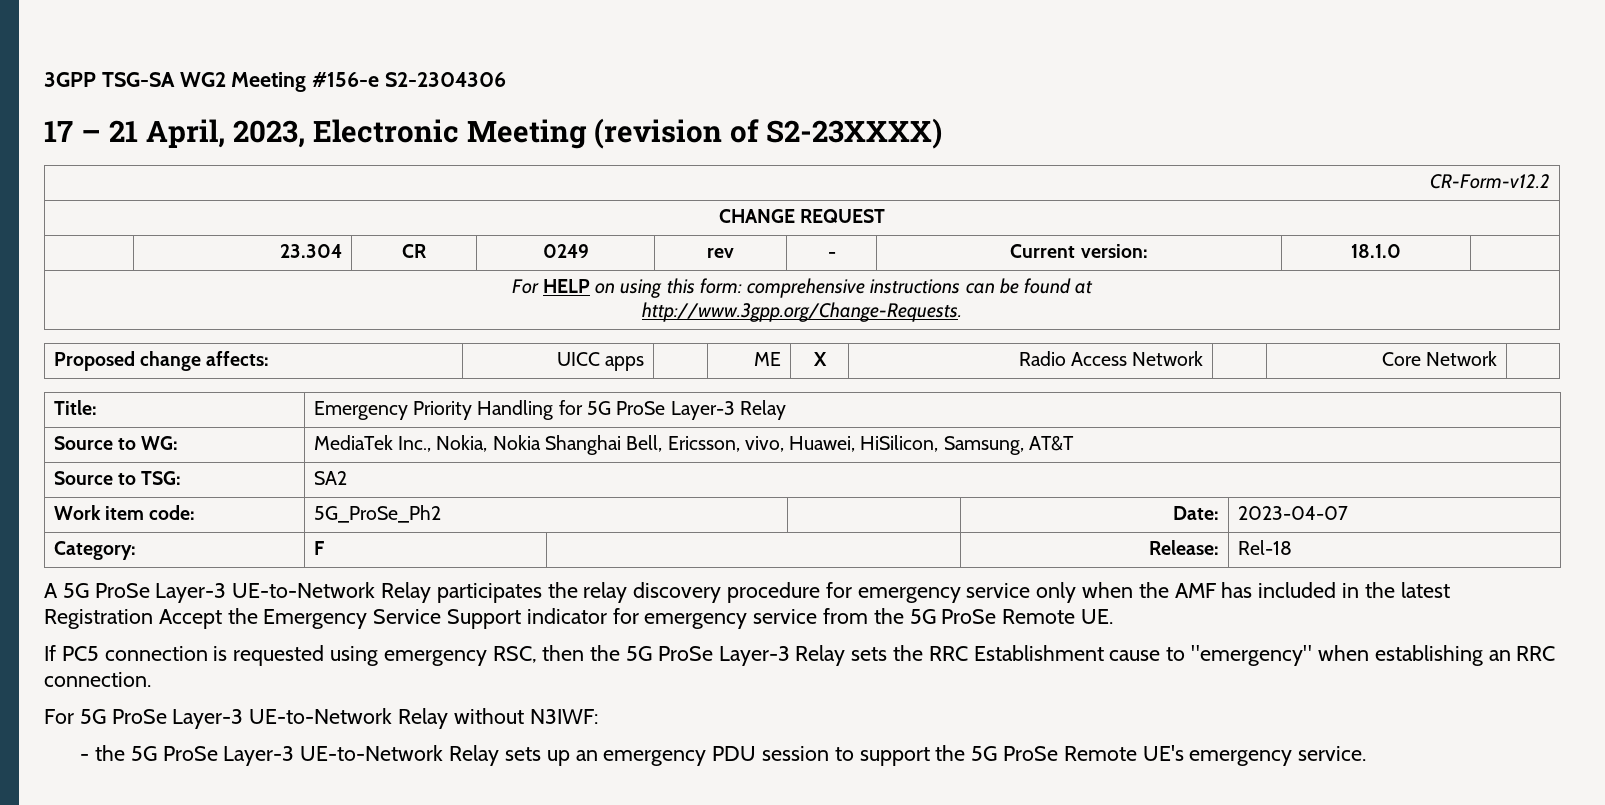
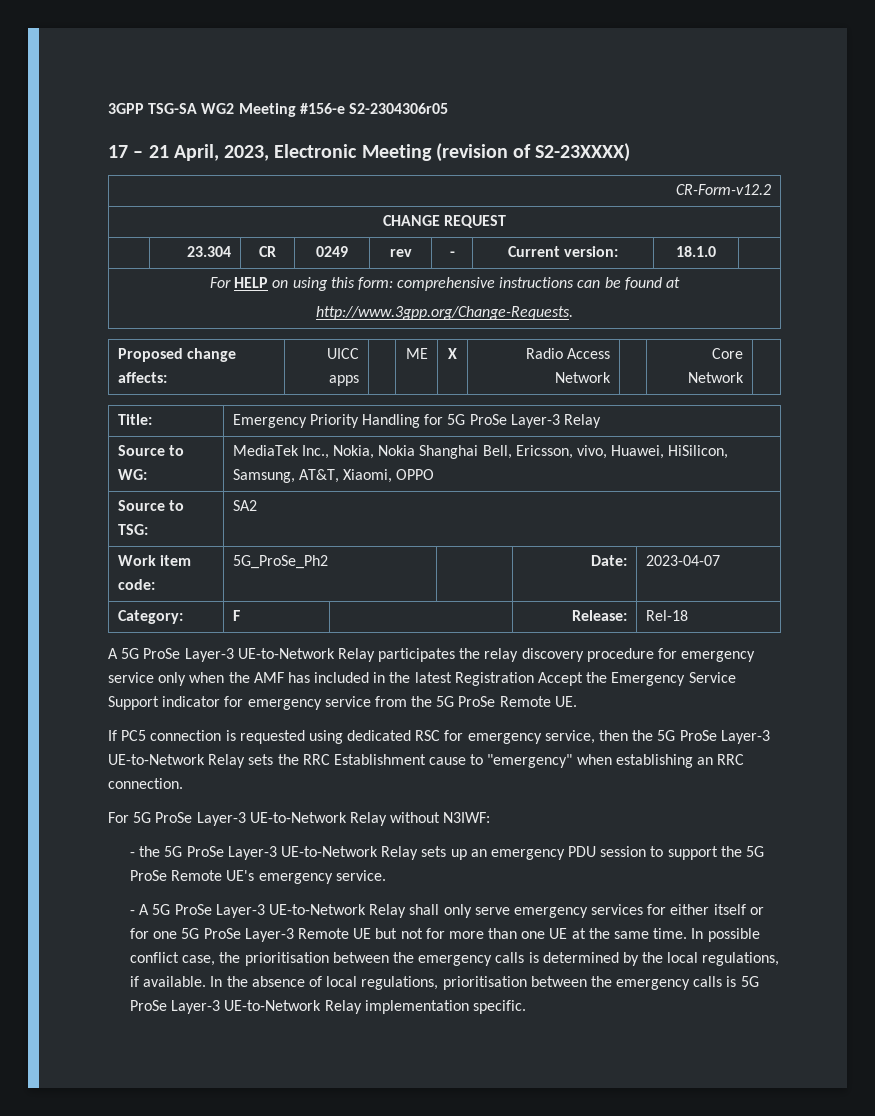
[385,72,507,87] S2-2304306 -> [348,103,448,114] S2-2304306r05
[1028,436,1074,451] AT&T -> [298,469,435,483] AT&T, Xiaomi, OPPO
[383,646,537,666] emergency RSC, -> [347,730,595,744] dedicated RSC for emergency service,
(790, 656) none -> [108,754,205,765] UE-to-Network
(1367, 753) none -> [130,904,764,918] [130,928,760,942] [130,952,780,966] [130,976,759,990] [130,1000,526,1014] // - A 5G ProSe Layer-3 UE-to-Network Relay shall only serve emergency services for either itself or for one 5G ProSe Layer-3 Remote UE but not for more than one UE at the same time. In possible conflict case, the prioritisation between the emergency calls is determined by the local regulations, if available. In the absence of local regulations, prioritisation between the emergency calls is 5G ProSe Layer-3 UE-to-Network Relay implementation specific.

